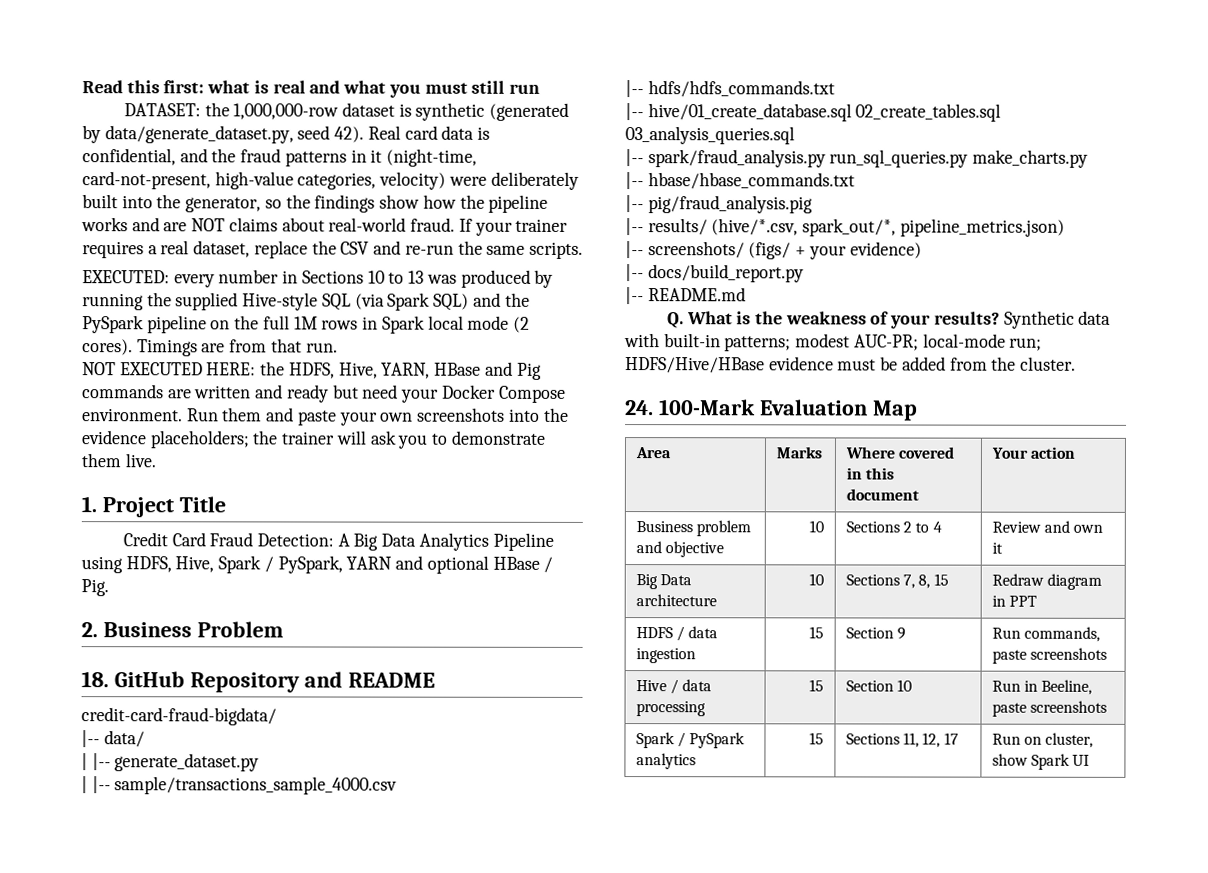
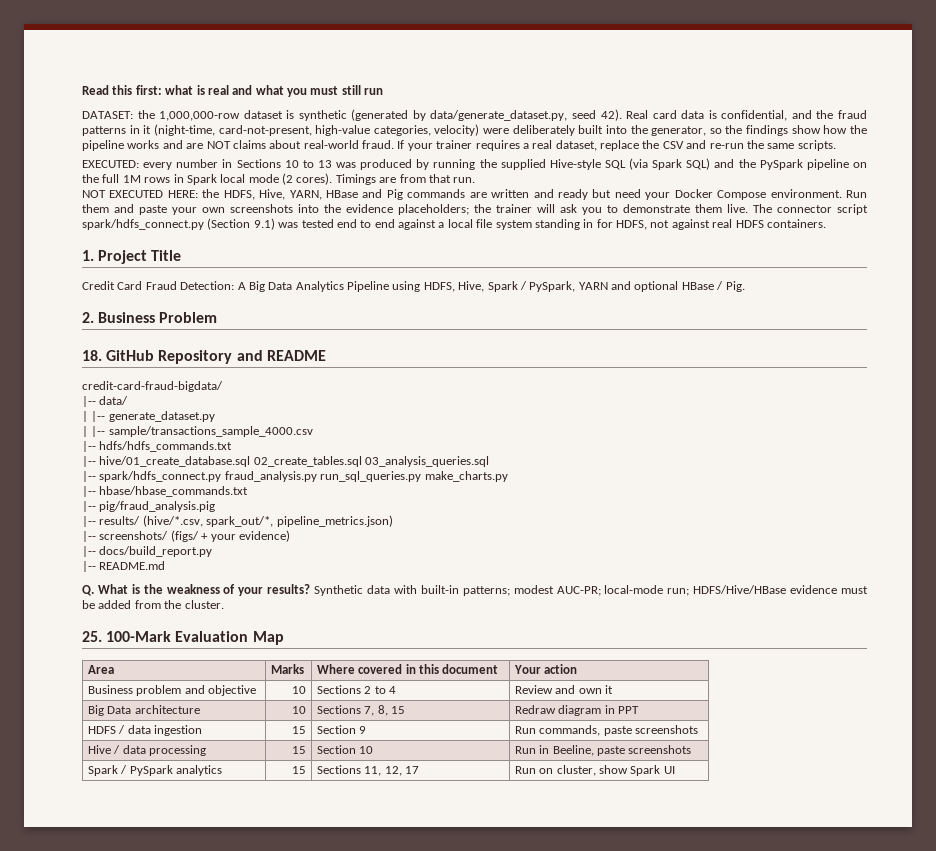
(156, 460) none -> [753,204,868,215] [82,218,826,230] The connector script spark/hdfs_connect.py (Section 9.1) was tested end to end against a local file system standing in for HDFS, not against real HDFS containers.
[647,149,826,168] spark/fraud_analysis.py -> [99,471,317,482] spark/hdfs_connect.py fraud_analysis.py
[625,400,654,416] 24. -> [82,631,102,642] 25.

